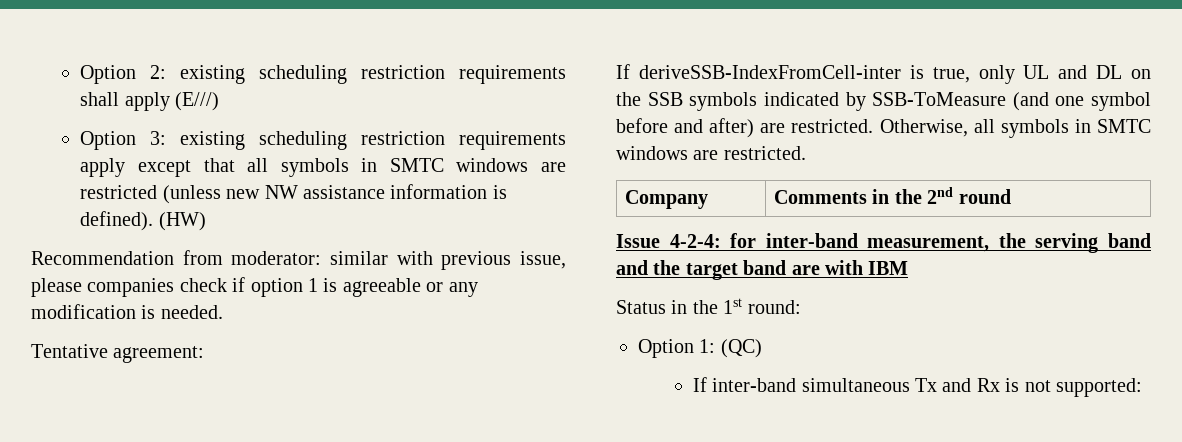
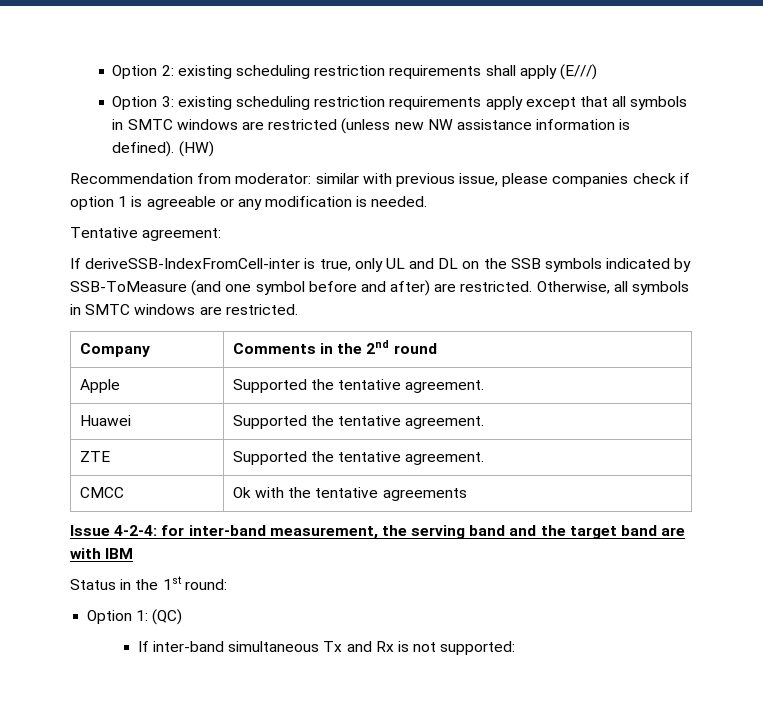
(1011, 196) none -> [79,379,120,393] [232,379,485,393] [79,415,131,426] [232,415,485,429] [79,451,110,462] [232,451,485,465] [79,487,124,498] [232,487,467,501] // Apple | Supported the tentative agreement. // Huawei | Supported the tentative agreement. // ZTE | Supported the tentative agreement. // CMCC | Ok with the tentative agreements

